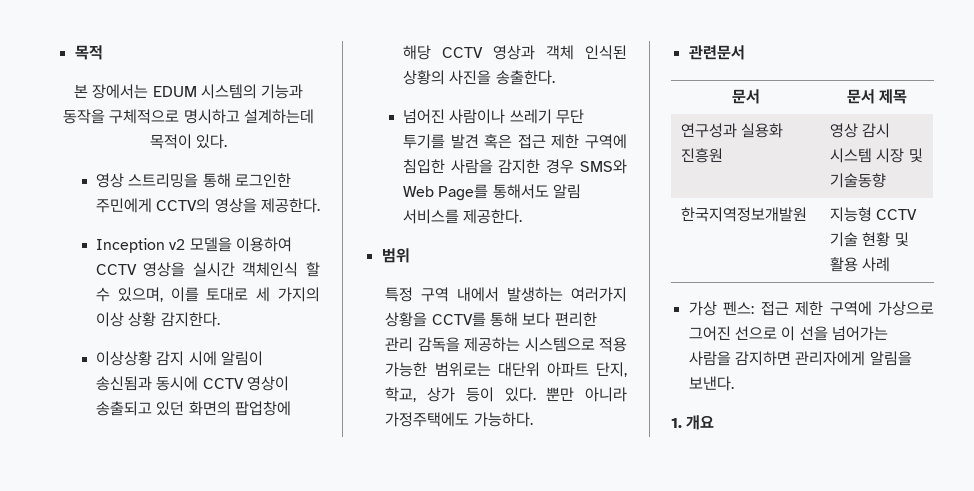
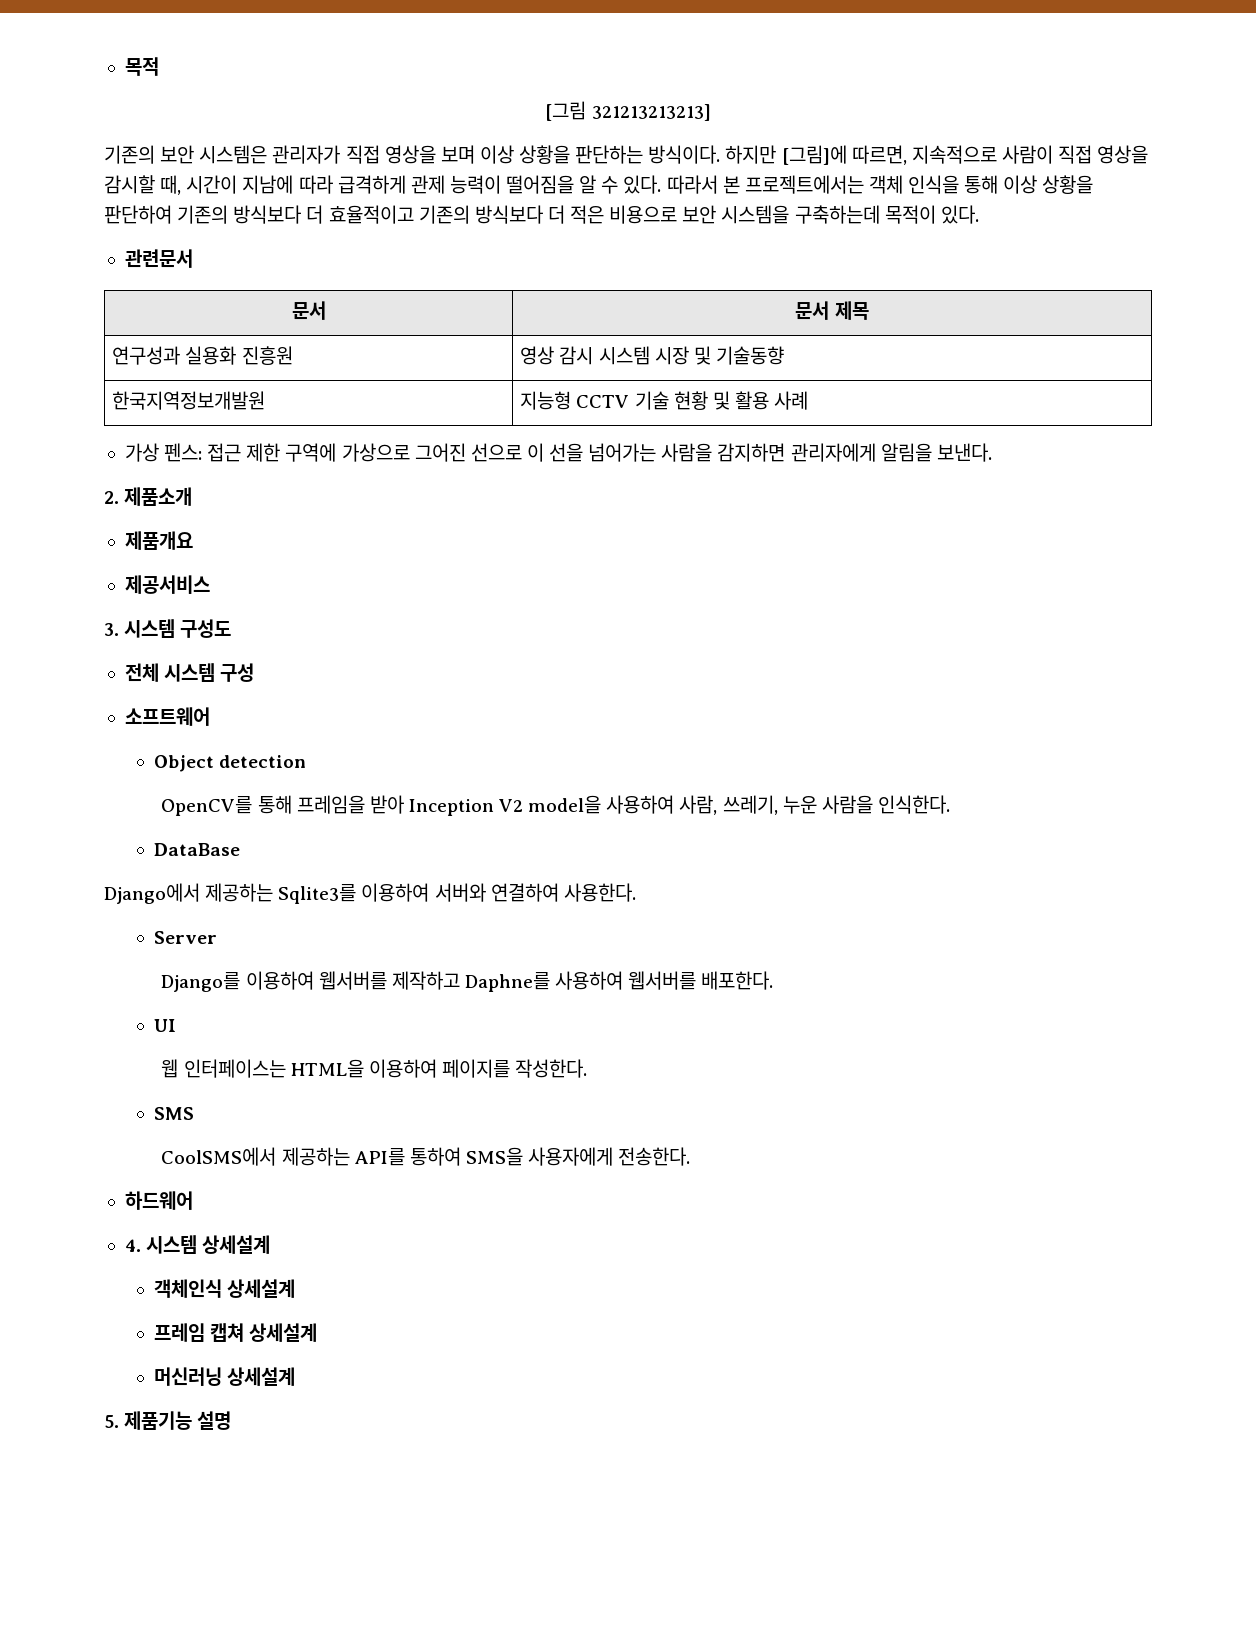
[73,84,304,99] [63,109,314,124] [149,134,228,149] [95,173,291,188] [95,198,320,213] [95,237,292,253] [95,262,320,277] [95,287,320,302] [95,312,220,327] [95,351,263,366] [95,376,289,391] [95,401,291,416] [402,45,627,60] [402,70,555,85] [402,109,584,124] [402,134,627,149] [402,159,627,174] [402,184,581,201] [402,209,523,224] [381,248,410,263] [385,287,627,302] [385,312,597,327] [385,337,627,352] [385,362,627,377] [385,387,627,402] [385,412,533,427] 본 장에서는 EDUM 시스템의 기능과 동작을 구체적으로 명시하고 설계하는데 목적이 있다. // 영상 스트리밍을 통해 로그인한 주민에게 CCTV의 영상을 제공한다. // Inception v2 모델을 이용하여 CCTV 영상을 실시간 객체인식 할 수 있으며, 이를 토대로 세 가지의 이상 상황 감지한다. // 이상상황 감지 시에 알림이 송신됨과 동시에 CCTV 영상이 송출되고 있던 화면의 팝업창에 해당 CCTV 영상과 객체 인식된 상황의 사진을 송출한다. // 넘어진 사람이나 쓰레기 무단 투기를 발견 혹은 접근 제한 구역에 침입한 사람을 감지한 경우 SMS와 Web Page를 통해서도 알림 서비스를 제공한다. // 범위 // 특정 구역 내에서 발생하는 여러가지 상황을 CCTV를 통해 보다 편리한 관리 감독을 제공하는 시스템으로 적용 가능한 범위로는 대단위 아파트 단지, 학교, 상가 등이 있다. 뿐만 아니라 가정주택에도 가능하다. -> [545,101,711,121] [104,145,1149,165] [104,175,1094,195] [104,205,979,224] [그림 321213213213] // 기존의 보안 시스템은 관리자가 직접 영상을 보며 이상 상황을 판단하는 방식이다. 하지만 [그림]에 따르면, 지속적으로 사람이 직접 영상을 감시할 때, 시간이 지남에 따라 급격하게 관제 능력이 떨어짐을 알 수 있다. 따라서 본 프로젝트에서는 객체 인식을 통해 이상 상황을 판단하여 기존의 방식보다 더 효율적이고 기존의 방식보다 더 적은 비용으로 보안 시스템을 구축하는데 목적이 있다.
[671,415,715,430] 1. 개요 -> [104,487,193,506] [124,531,193,550] [124,575,210,594] [104,619,232,638] [124,663,255,682] [124,707,210,726] [153,755,306,772] [161,795,950,816] [153,843,240,856] [104,883,636,904] [153,931,217,944] [161,971,774,992] [153,1019,176,1032] [161,1059,588,1078] [153,1107,194,1120] [161,1147,691,1166] [124,1191,193,1210] [124,1235,271,1254] [153,1279,295,1298] [153,1323,317,1342] [153,1367,295,1386] [104,1411,232,1430] 2. 제품소개 // 제품개요 // 제공서비스 // 3. 시스템 구성도 // 전체 시스템 구성 // 소프트웨어 // Object detection // OpenCV를 통해 프레임을 받아 Inception V2 model을 사용하여 사람, 쓰레기, 누운 사람을 인식한다. // DataBase // Django에서 제공하는 Sqlite3를 이용하여 서버와 연결하여 사용한다. // Server // Django를 이용하여 웹서버를 제작하고 Daphne를 사용하여 웹서버를 배포한다. // UI // 웹 인터페이스는 HTML을 이용하여 페이지를 작성한다. // SMS // CoolSMS에서 제공하는 API를 통하여 SMS을 사용자에게 전송한다. // 하드웨어 // 4. 시스템 상세설계 // 객체인식 상세설계 // 프레임 캡쳐 상세설계 // 머신러닝 상세설계 // 5. 제품기능 설명

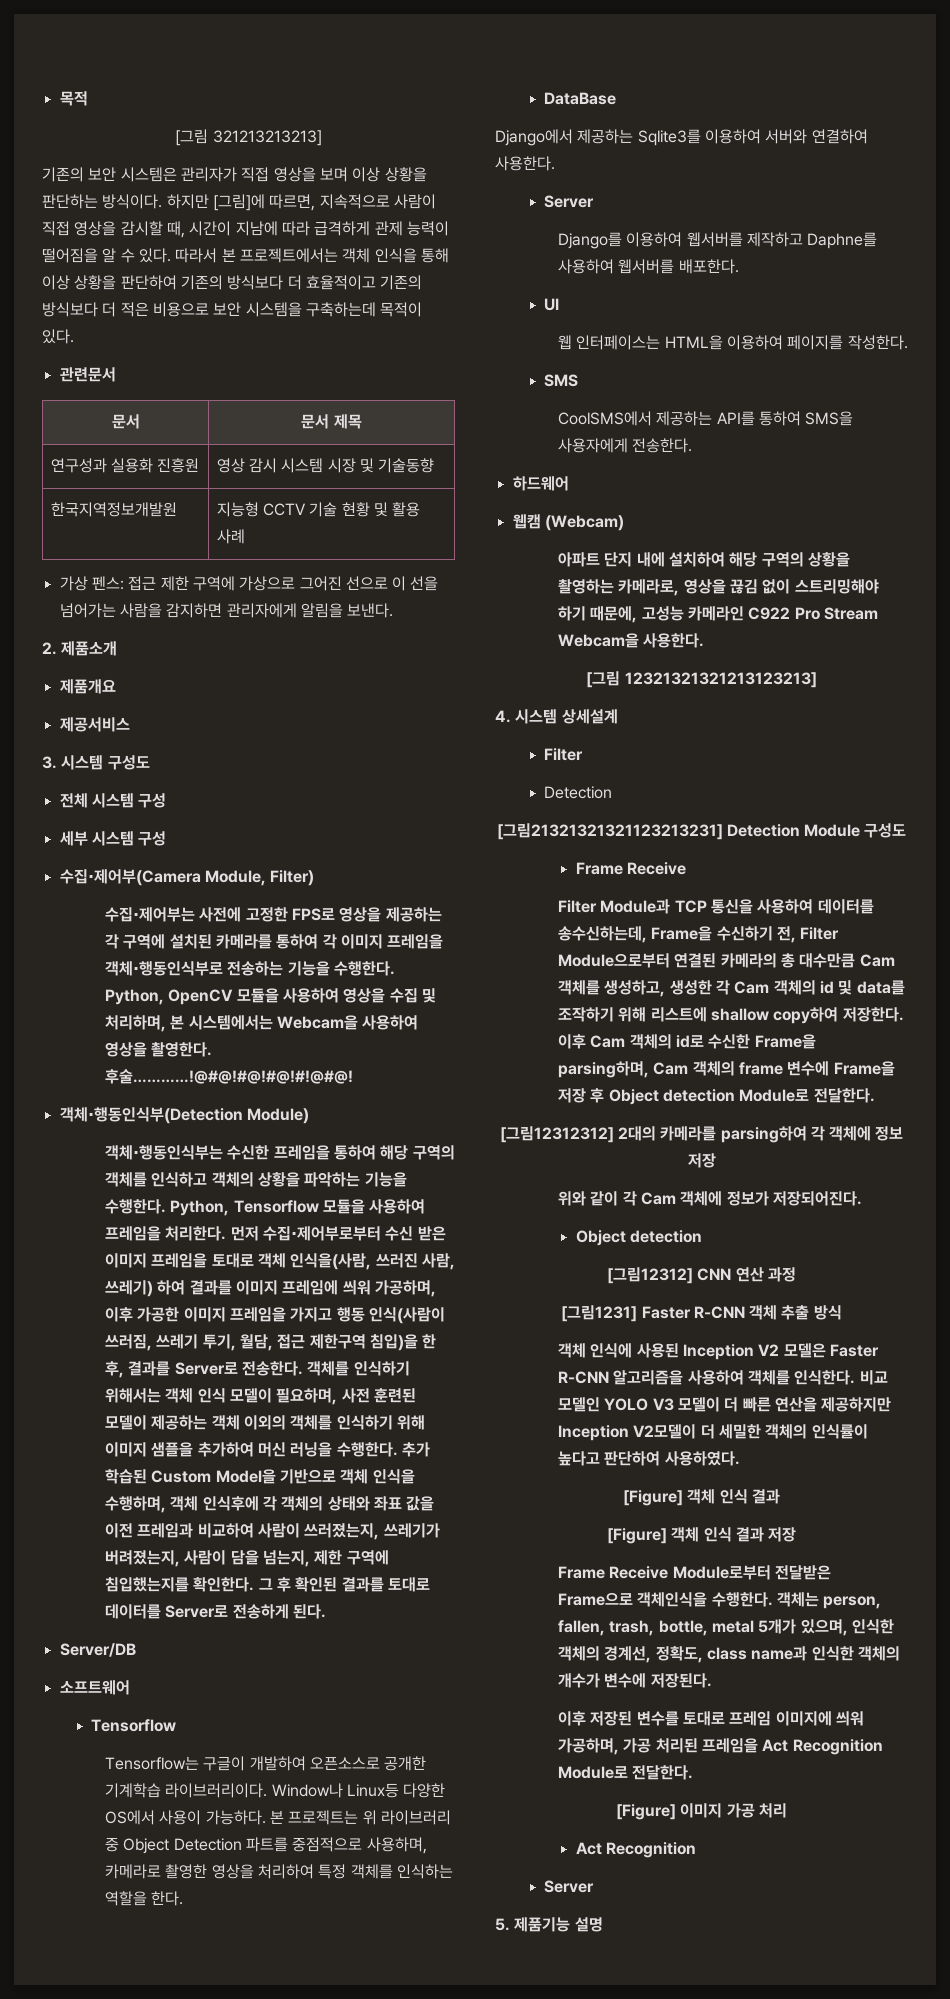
[124,707,210,726] [153,755,306,772] [161,795,950,816] 소프트웨어 // Object detection // OpenCV를 통해 프레임을 받아 Inception V2 model을 사용하여 사람, 쓰레기, 누운 사람을 인식한다. -> [59,831,167,846] [59,869,315,886] [105,907,442,922] [105,934,444,949] [105,961,396,976] [105,988,436,1005] [105,1015,419,1032] [105,1042,213,1057] [105,1069,354,1084] [59,1107,309,1124] [105,1145,455,1160] [105,1172,407,1187] [105,1199,426,1216] [105,1226,446,1241] [105,1253,455,1270] [105,1280,436,1297] [105,1307,445,1324] [105,1334,437,1351] [105,1361,410,1378] [105,1388,416,1405] [105,1415,425,1430] [105,1442,430,1457] [105,1469,415,1484] [105,1496,435,1513] [105,1523,440,1540] [105,1550,389,1567] [105,1577,430,1592] [105,1604,327,1619] [59,1643,136,1657] [59,1680,130,1695] [91,1719,177,1732] [105,1756,427,1771] [105,1783,446,1798] [105,1810,451,1825] [105,1837,427,1854] [105,1864,453,1879] [105,1891,184,1906] 세부 시스템 구성 // 수집∙제어부(Camera Module, Filter) // 수집∙제어부는 사전에 고정한 FPS로 영상을 제공하는 각 구역에 설치된 카메라를 통하여 각 이미지 프레임을 객체∙행동인식부로 전송하는 기능을 수행한다. Python, OpenCV 모듈을 사용하여 영상을 수집 및 처리하며, 본 시스템에서는 Webcam을 사용하여 영상을 촬영한다. 후술…………!@#@!#@!#@!#!@#@! // 객체∙행동인식부(Detection Module) // 객체∙행동인식부는 수신한 프레임을 통하여 해당 구역의 객체를 인식하고 객체의 상황을 파악하는 기능을 수행한다. Python, Tensorflow 모듈을 사용하여 프레임을 처리한다. 먼저 수집∙제어부로부터 수신 받은 이미지 프레임을 토대로 객체 인식을(사람, 쓰러진 사람, 쓰레기) 하여 결과를 이미지 프레임에 씌워 가공하며, 이후 가공한 이미지 프레임을 가지고 행동 인식(사람이 쓰러짐, 쓰레기 투기, 월담, 접근 제한구역 침입)을 한 후, 결과를 Server로 전송한다. 객체를 인식하기 위해서는 객체 인식 모델이 필요하며, 사전 훈련된 모델이 제공하는 객체 이외의 객체를 인식하기 위해 이미지 샘플을 추가하여 머신 러닝을 수행한다. 추가 학습된 Custom Model을 기반으로 객체 인식을 수행하며, 객체 인식후에 각 객체의 상태와 좌표 값을 이전 프레임과 비교하여 사람이 쓰러졌는지, 쓰레기가 버려졌는지, 사람이 담을 넘는지, 제한 구역에 침입했는지를 확인한다. 그 후 확인된 결과를 토대로 데이터를 Server로 전송하게 된다. // Server/DB // 소프트웨어 // Tensorflow // Tensorflow는 구글이 개발하여 오픈소스로 공개한 기계학습 라이브러리이다. Window나 Linux등 다양한 OS에서 사용이 가능하다. 본 프로젝트는 위 라이브러리 중 Object Detection 파트를 중점적으로 사용하며, 카메라로 촬영한 영상을 처리하여 특정 객체를 인식하는 역할을 한다.
[124,1235,271,1254] [153,1279,295,1298] [153,1323,317,1342] [153,1367,295,1386] 4. 시스템 상세설계 // 객체인식 상세설계 // 프레임 캡쳐 상세설계 // 머신러닝 상세설계 -> [512,514,624,531] [558,552,850,567] [558,579,879,596] [558,606,878,623] [558,633,705,648] [586,671,817,688] [495,709,618,724] [544,748,584,761] [544,786,613,799] [496,823,907,840] [575,862,686,875] [558,899,874,914] [558,926,840,943] [558,953,895,968] [558,980,905,997] [558,1007,904,1024] [558,1034,816,1049] [558,1061,895,1078] [558,1088,875,1105] [499,1126,904,1143] [687,1153,716,1168] [558,1191,862,1206] [575,1230,702,1246] [607,1267,796,1284] [561,1305,842,1322] [558,1343,879,1360] [558,1370,888,1385] [558,1397,892,1412] [558,1424,868,1441] [558,1451,740,1466] [623,1489,780,1506] [606,1527,797,1544] [558,1565,832,1580] [558,1592,882,1609] [558,1619,894,1636] [558,1646,900,1663] [558,1673,712,1688] [558,1711,864,1726] [558,1738,883,1755] [558,1765,694,1780] [616,1803,787,1820] [575,1842,696,1858] [544,1880,595,1893] 웹캠 (Webcam) // 아파트 단지 내에 설치하여 해당 구역의 상황을 촬영하는 카메라로, 영상을 끊김 없이 스트리밍해야 하기 때문에, 고성능 카메라인 C922 Pro Stream Webcam을 사용한다. // [그림 12321321321213123213] // 4. 시스템 상세설계 // Filter // Detection // [그림21321321321123213231] Detection Module 구성도 // Frame Receive // Filter Module과 TCP 통신을 사용하여 데이터를 송수신하는데, Frame을 수신하기 전, Filter Module으로부터 연결된 카메라의 총 대수만큼 Cam 객체를 생성하고, 생성한 각 Cam 객체의 id 및 data를 조작하기 위해 리스트에 shallow copy하여 저장한다. 이후 Cam 객체의 id로 수신한 Frame을 parsing하며, Cam 객체의 frame 변수에 Frame을 저장 후 Object detection Module로 전달한다. // [그림12312312] 2대의 카메라를 parsing하여 각 객체에 정보 저장 // 위와 같이 각 Cam 객체에 정보가 저장되어진다. // Object detection // [그림12312] CNN 연산 과정 // [그림1231] Faster R-CNN 객체 추출 방식 // 객체 인식에 사용된 Inception V2 모델은 Faster R-CNN 알고리즘을 사용하여 객체를 인식한다. 비교 모델인 YOLO V3 모델이 더 빠른 연산을 제공하지만 Inception V2모델이 더 세밀한 객체의 인식률이 높다고 판단하여 사용하였다. // [Figure] 객체 인식 결과 // [Figure] 객체 인식 결과 저장 // Frame Receive Module로부터 전달받은 Frame으로 객체인식을 수행한다. 객체는 person, fallen, trash, bottle, metal 5개가 있으며, 인식한 객체의 경계선, 정확도, class name과 인식한 객체의 개수가 변수에 저장된다. // 이후 저장된 변수를 토대로 프레임 이미지에 씌워 가공하며, 가공 처리된 프레임을 Act Recognition Module로 전달한다. // [Figure] 이미지 가공 처리 // Act Recognition // Server

